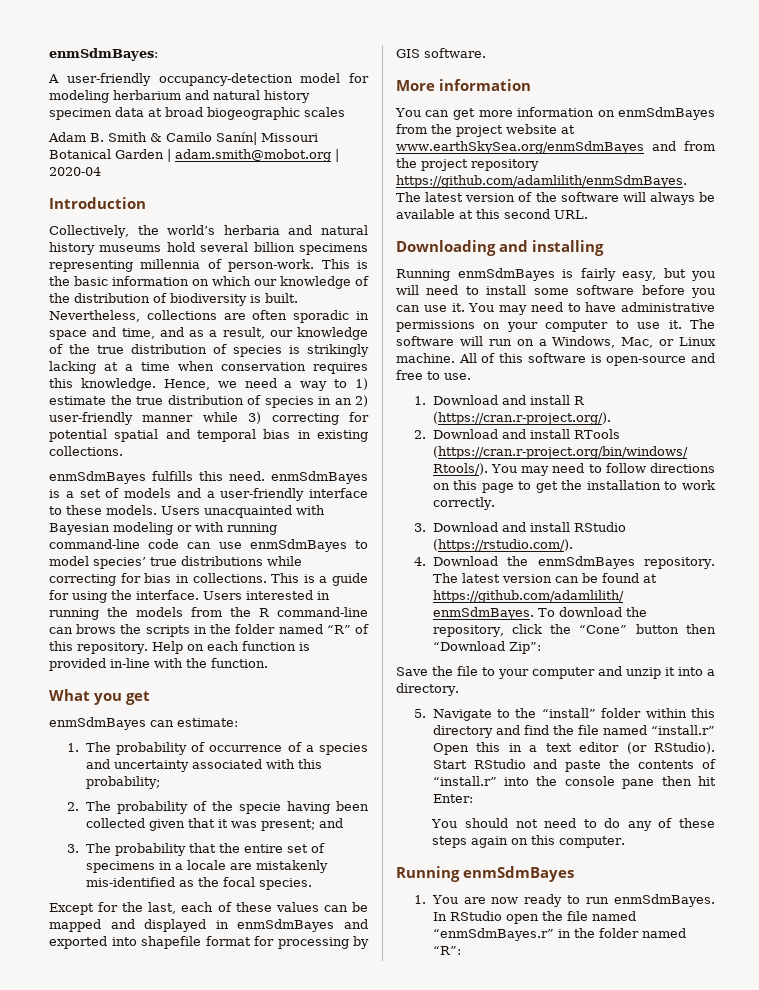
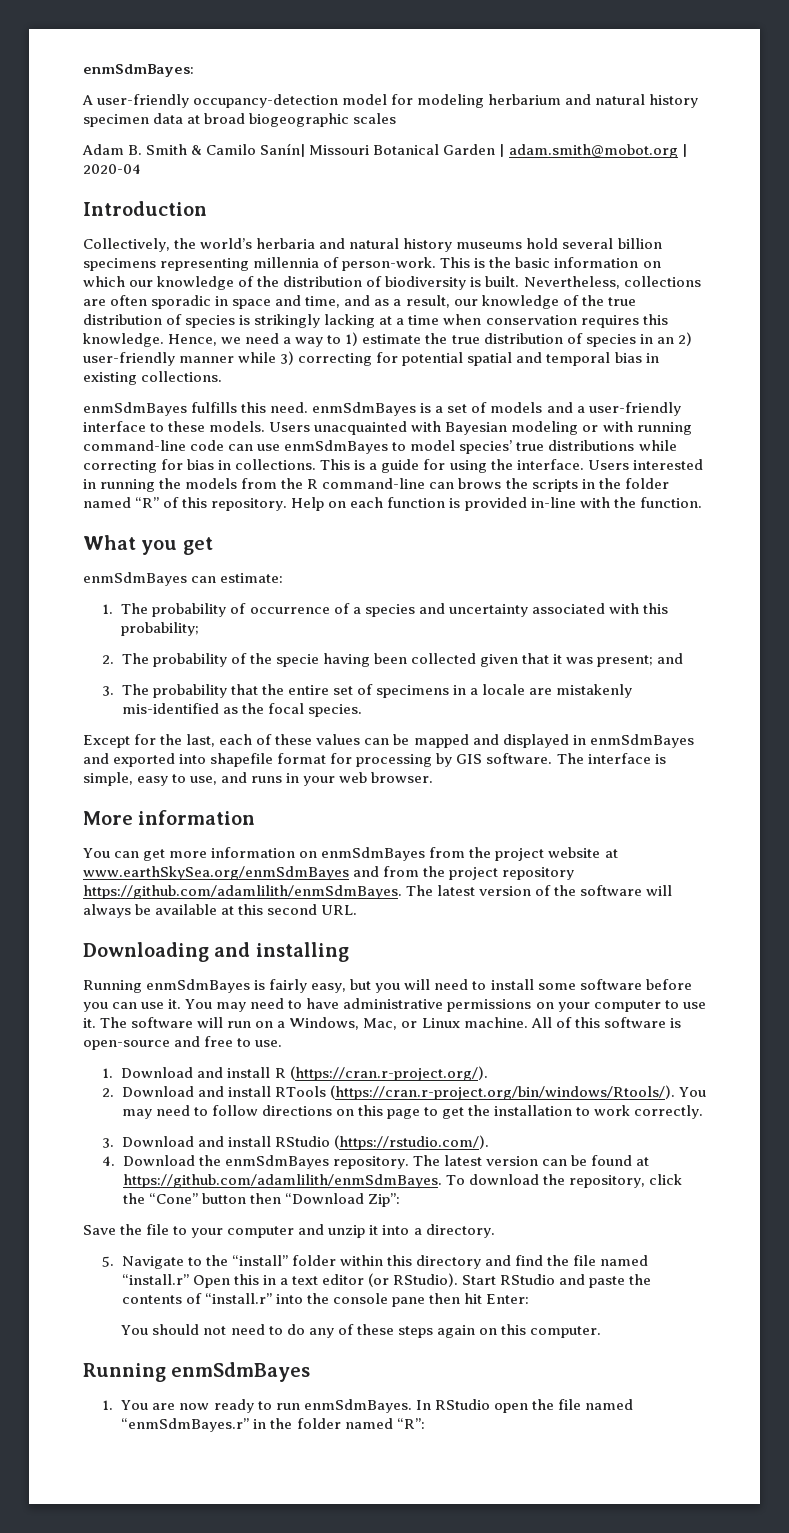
(486, 53) none -> [556,753,666,764] [83,772,434,786] The interface is simple, easy to use, and runs in your web browser.

